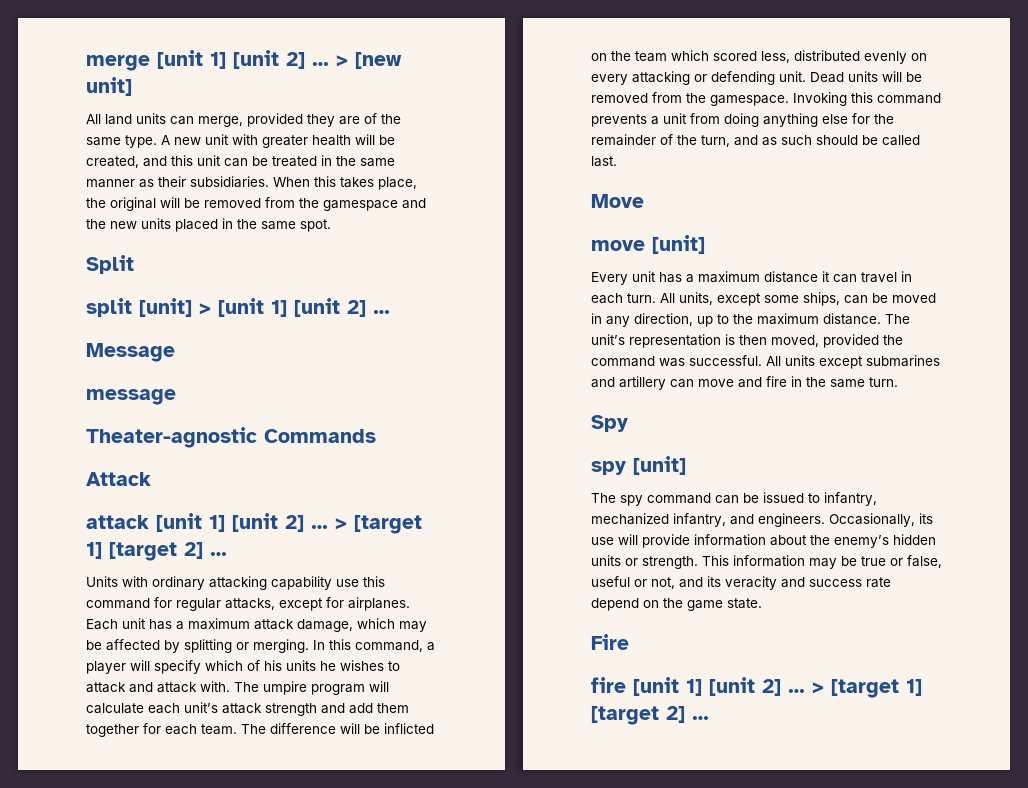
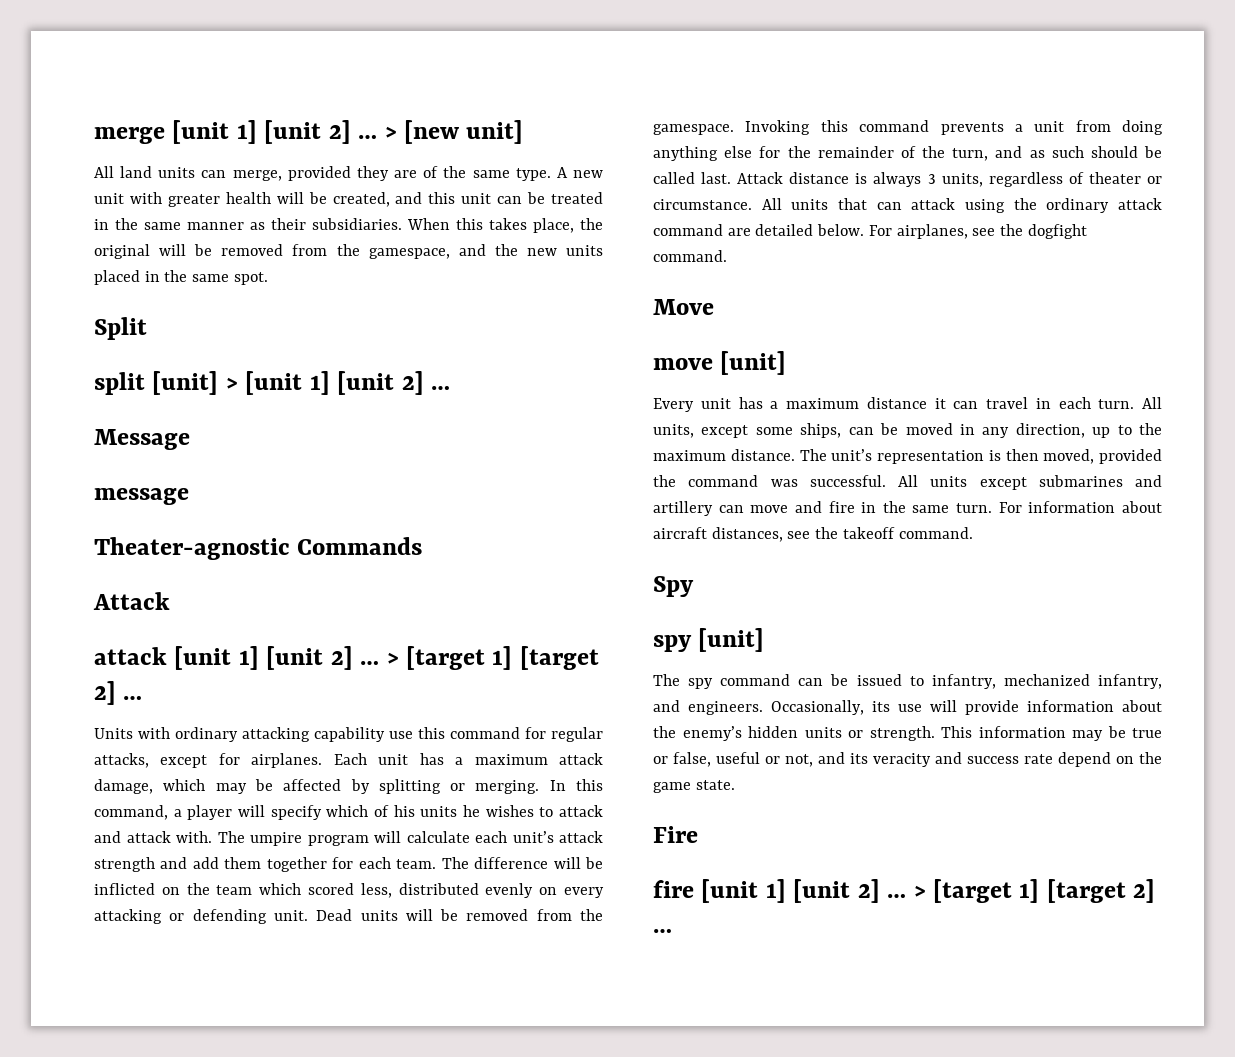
[323,200,398,211] gamespace -> [368,248,450,259] gamespace,
(617, 161) none -> [737,172,1162,187] [653,198,1162,213] [653,224,1087,239] [653,250,727,262] Attack distance is always 3 units, regardless of theater or circumstance. All units that can attack using the ordinary attack command are detailed below. For airplanes, see the dogfight command.
(898, 382) none -> [998,501,1162,513] [653,527,973,542] For information about aircraft distances, see the takeoff command.

